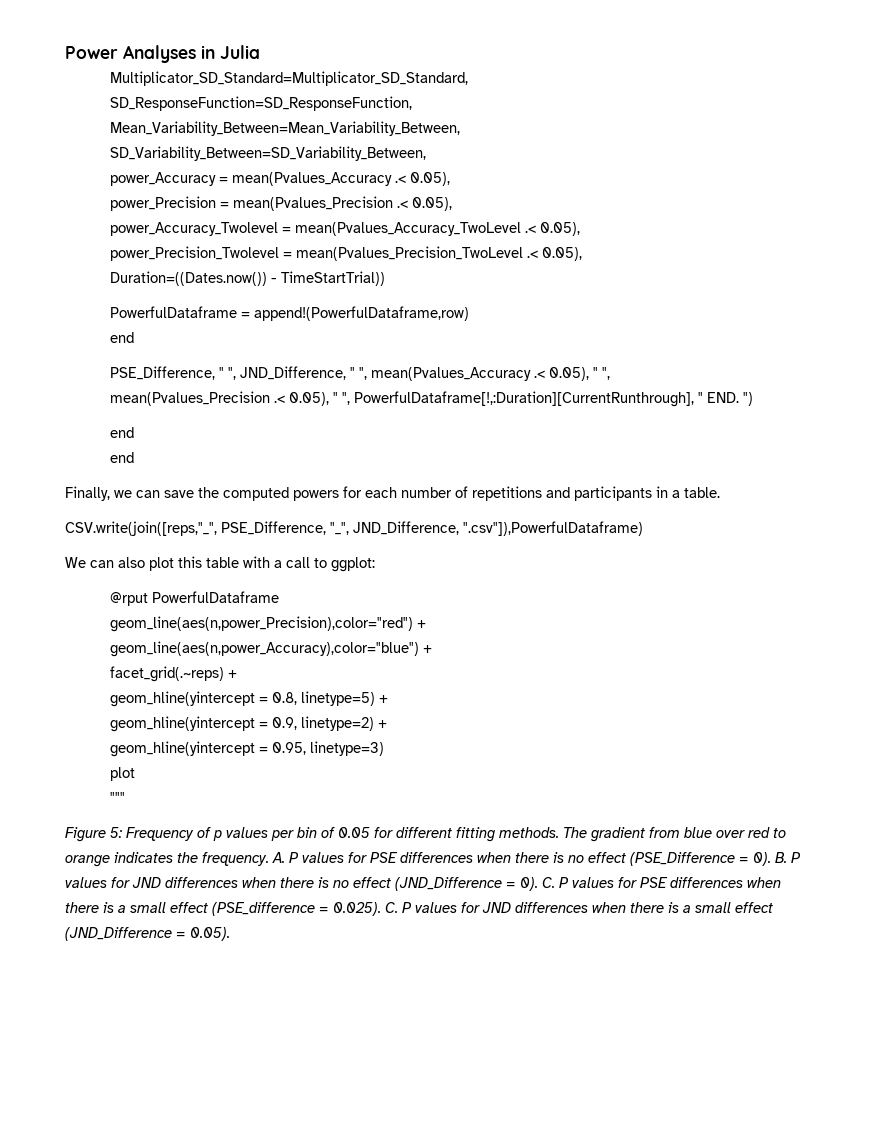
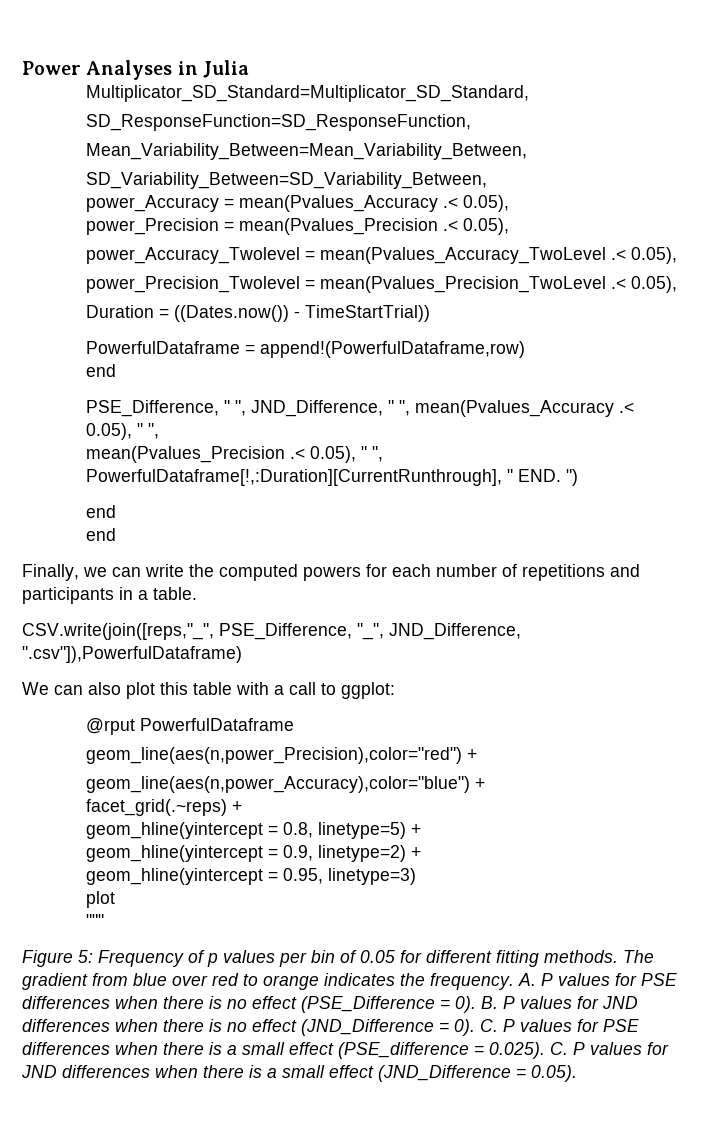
[109,271,267,286] Duration=((Dates.now()) -> [86,305,290,322] Duration = ((Dates.now())
[164,490,194,498] save -> [145,564,184,577] write

